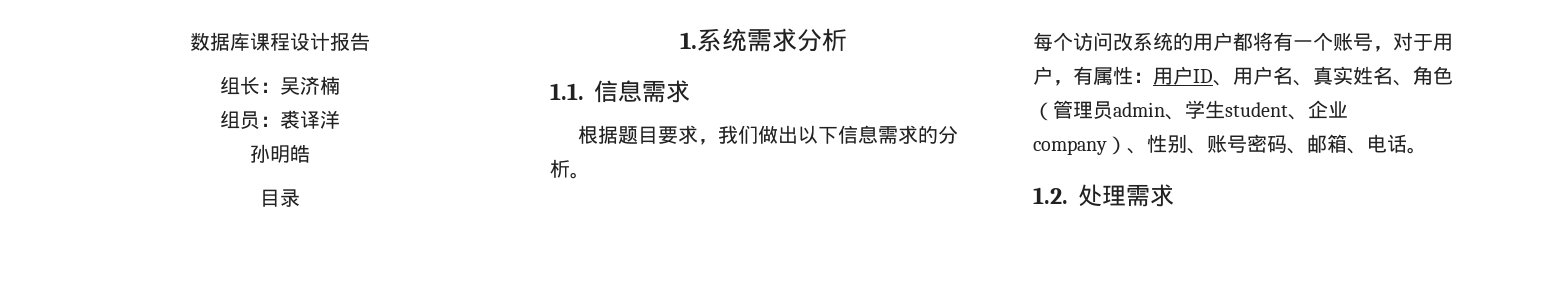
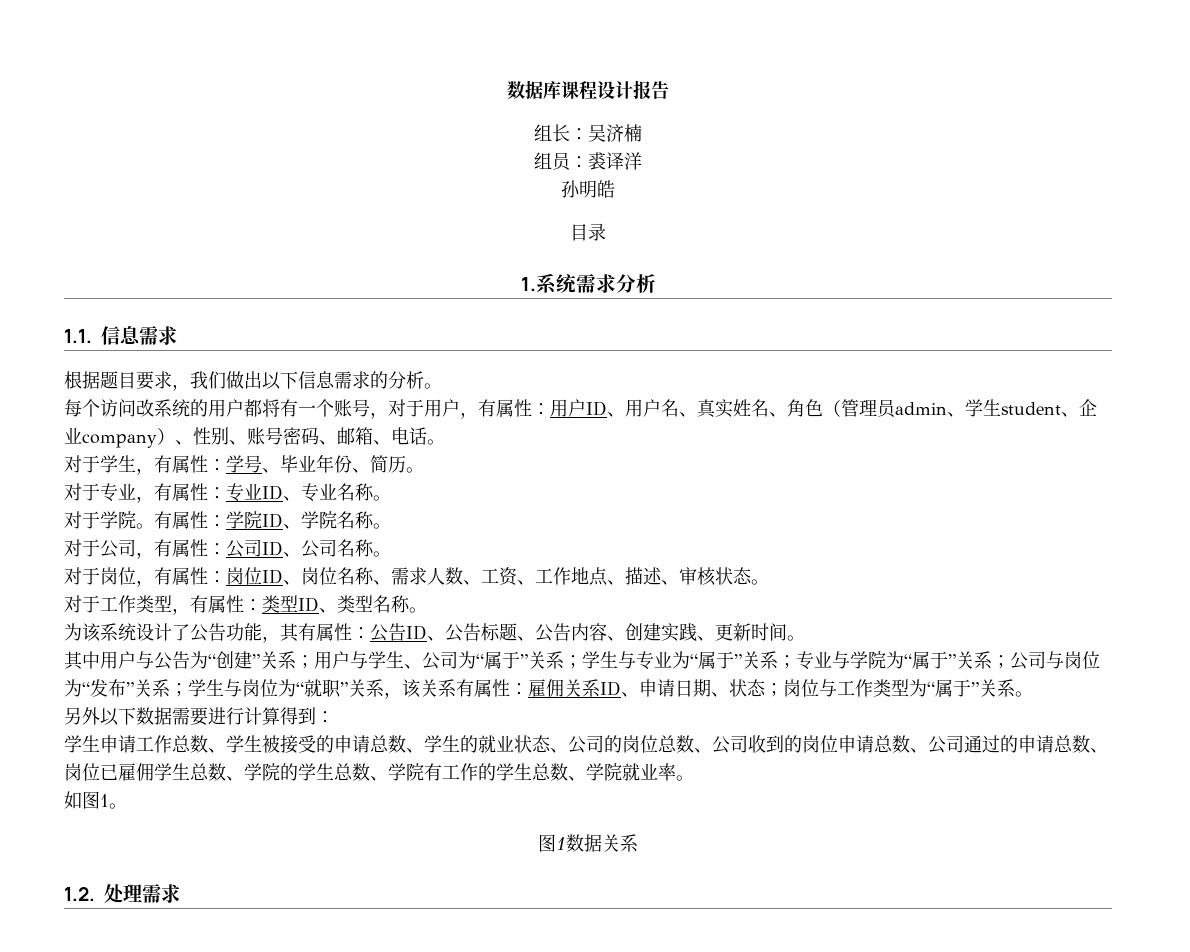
(1427, 150) none -> [64,454,424,475] [64,483,391,503] [64,511,391,529] [64,539,391,559] [64,567,769,587] [64,595,427,615] [64,623,805,643] [64,651,1100,670] [64,679,1033,699] [64,707,334,726] [64,735,1108,754] [64,763,694,781] [64,791,127,809] [538,834,638,852] // 对于学生，有属性：学号、毕业年份、简历。 // 对于专业，有属性：专业ID、专业名称。 // 对于学院。有属性：学院ID、学院名称。 // 对于公司，有属性：公司ID、公司名称。 // 对于岗位，有属性：岗位ID、岗位名称、需求人数、工资、工作地点、描述、审核状态。 // 对于工作类型，有属性：类型ID、类型名称。 // 为该系统设计了公告功能，其有属性：公告ID、公告标题、公告内容、创建实践、更新时间。 // 其中用户与公告为“创建”关系；用户与学生、公司为“属于”关系；学生与专业为“属于”关系；专业与学院为“属于”关系；公司与岗位为“发布”关系；学生与岗位为“就职”关系，该关系有属性：雇佣关系ID、申请日期、状态；岗位与工作类型为“属于”关系。 // 另外以下数据需要进行计算得到： // 学生申请工作总数、学生被接受的申请总数、学生的就业状态、公司的岗位总数、公司收到的岗位申请总数、公司通过的申请总数、岗位已雇佣学生总数、学院的学生总数、学院有工作的学生总数、学院就业率。 // 如图1。 // 图1数据关系

